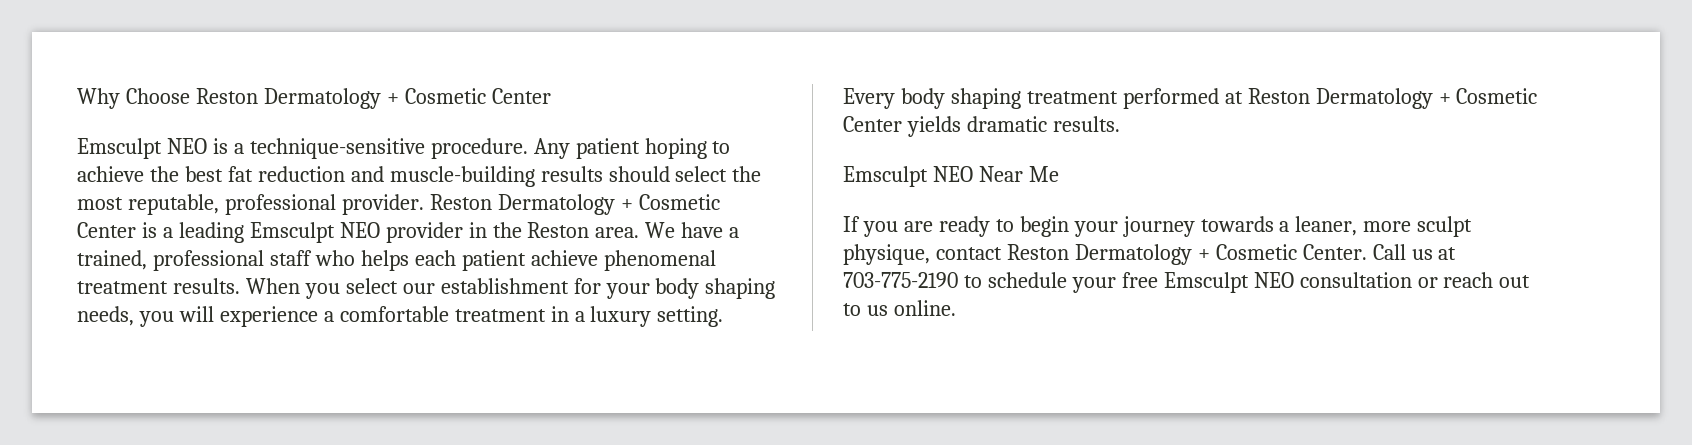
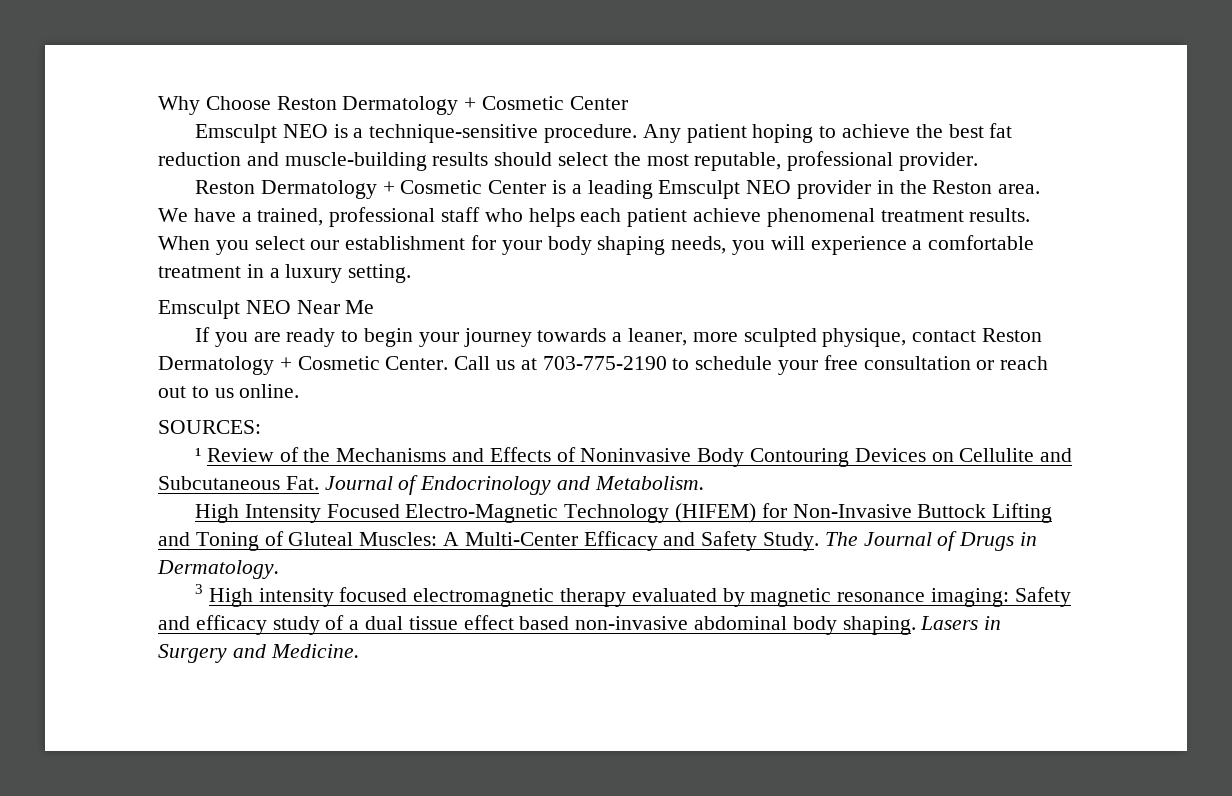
(424, 204) none -> (979, 161) //
[843,88,1538,109] [843,116,1120,137] Every body shaping treatment performed at Reston Dermatology + Cosmetic Center yields dramatic results. -> (412, 273) none
[1417,216,1473,237] sculpt -> [743,328,817,347] sculpted
[1163,272,1294,293] Emsculpt NEO -> (858, 362) none
(956, 308) none -> [158,420,261,434] [194,447,1073,467] [158,475,704,495] [194,503,1053,523] [158,531,1038,551] [157,560,279,579] [194,584,1071,607] [158,615,1002,635] [158,644,359,663] // SOURCES: // ¹ Review of the Mechanisms and Effects of Noninvasive Body Contouring Devices on Cellulite and Subcutaneous Fat. Journal of Endocrinology and Metabolism. // High Intensity Focused Electro-Magnetic Technology (HIFEM) for Non-Invasive Buttock Lifting and Toning of Gluteal Muscles: A Multi-Center Efficacy and Safety Study. The Journal of Drugs in Dermatology. // 3 High intensity focused electromagnetic therapy evaluated by magnetic resonance imaging: Safety and efficacy study of a dual tissue effect based non‐invasive abdominal body shaping. Lasers in Surgery and Medicine.

